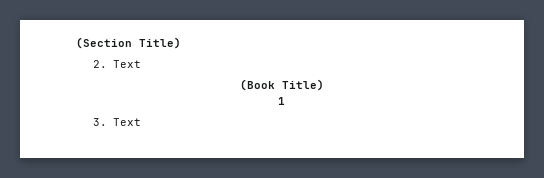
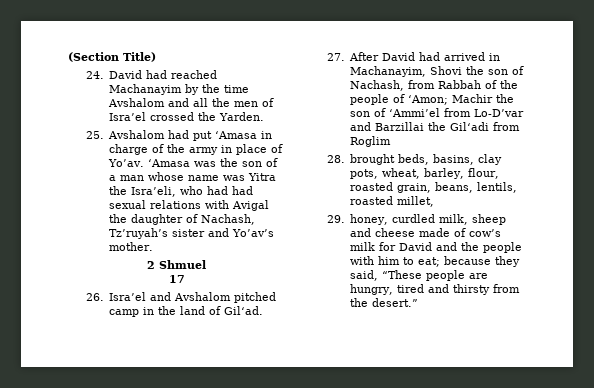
[93,60,141,68] [239,79,324,91] [278,97,285,105] [93,118,141,126] 2. Text // (Book Title) // 1 // 3. Text -> [85,70,218,79] [109,84,250,95] [108,98,275,107] [109,112,265,121] [85,130,273,141] [109,144,284,155] [108,158,279,167] [109,172,277,181] [109,186,254,197] [109,200,270,211] [109,214,256,225] [109,228,275,239] [109,242,154,251] [147,260,206,269] [168,275,185,283] [85,292,277,303] [109,306,264,317] [326,52,501,61] [350,66,525,77] [350,80,519,91] [350,94,515,105] [350,108,525,117] [350,122,521,131] [350,136,392,147] [326,154,503,165] [350,168,500,179] [350,182,518,193] [350,196,435,207] [326,214,507,225] [350,228,502,237] [350,242,523,253] [350,256,521,267] [350,270,489,281] [350,284,521,295] [350,298,419,307] 24. David had reached Machanayim by the time Avshalom and all the men of Isra’el crossed the Yarden. // 25. Avshalom had put ‘Amasa in charge of the army in place of Yo’av. ‘Amasa was the son of a man whose name was Yitra the Isra’eli, who had had sexual relations with Avigal the daughter of Nachash, Tz’ruyah’s sister and Yo’av’s mother. // 2 Shmuel // 17 // 26. Isra’el and Avshalom pitched camp in the land of Gil‘ad. // 27. After David had arrived in Machanayim, Shovi the son of Nachash, from Rabbah of the people of ‘Amon; Machir the son of ‘Ammi’el from Lo-D’var and Barzillai the Gil‘adi from Roglim // 28. brought beds, basins, clay pots, wheat, barley, flour, roasted grain, beans, lentils, roasted millet, // 29. honey, curdled milk, sheep and cheese made of cow’s milk for David and the people with him to eat; because they said, “These people are hungry, tired and thirsty from the desert.”

